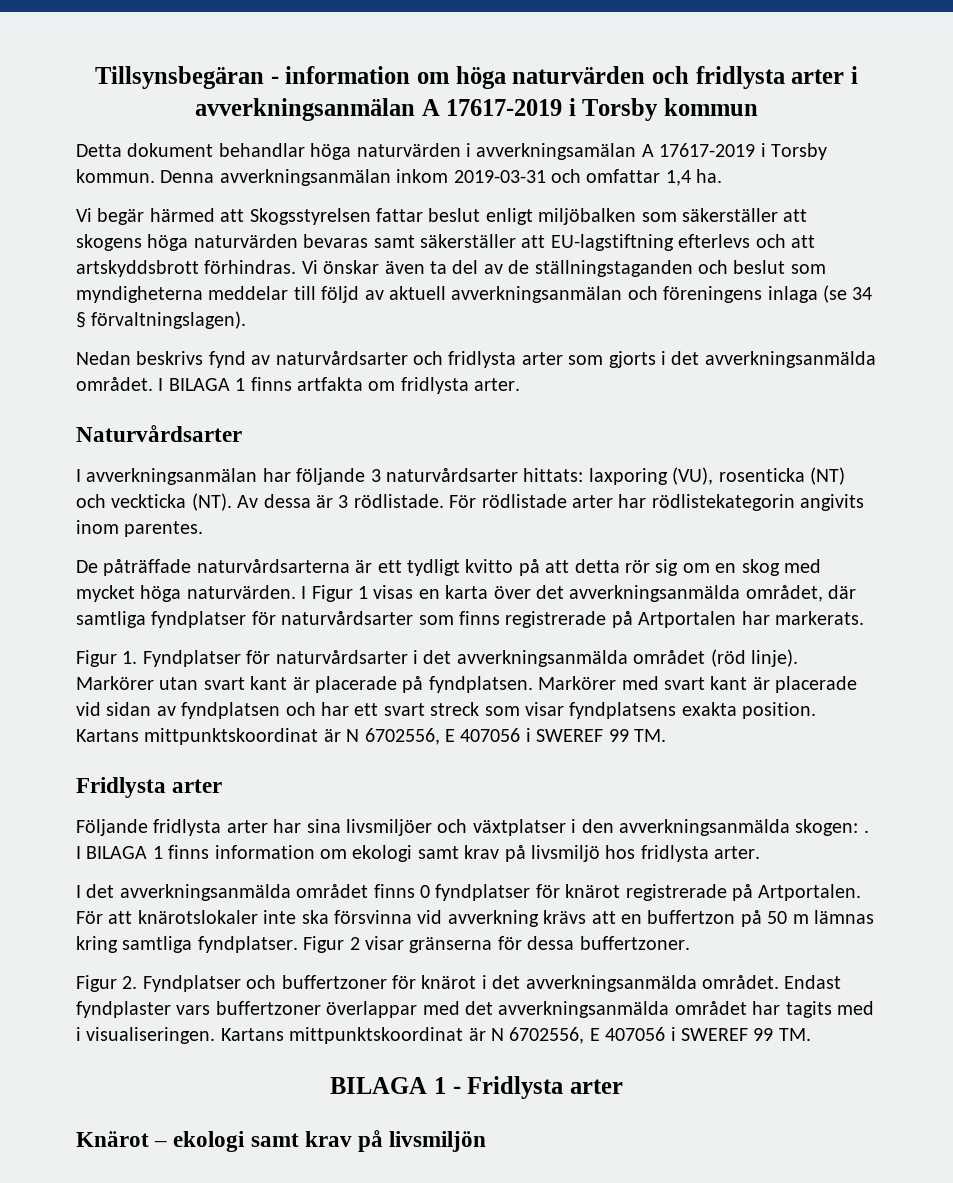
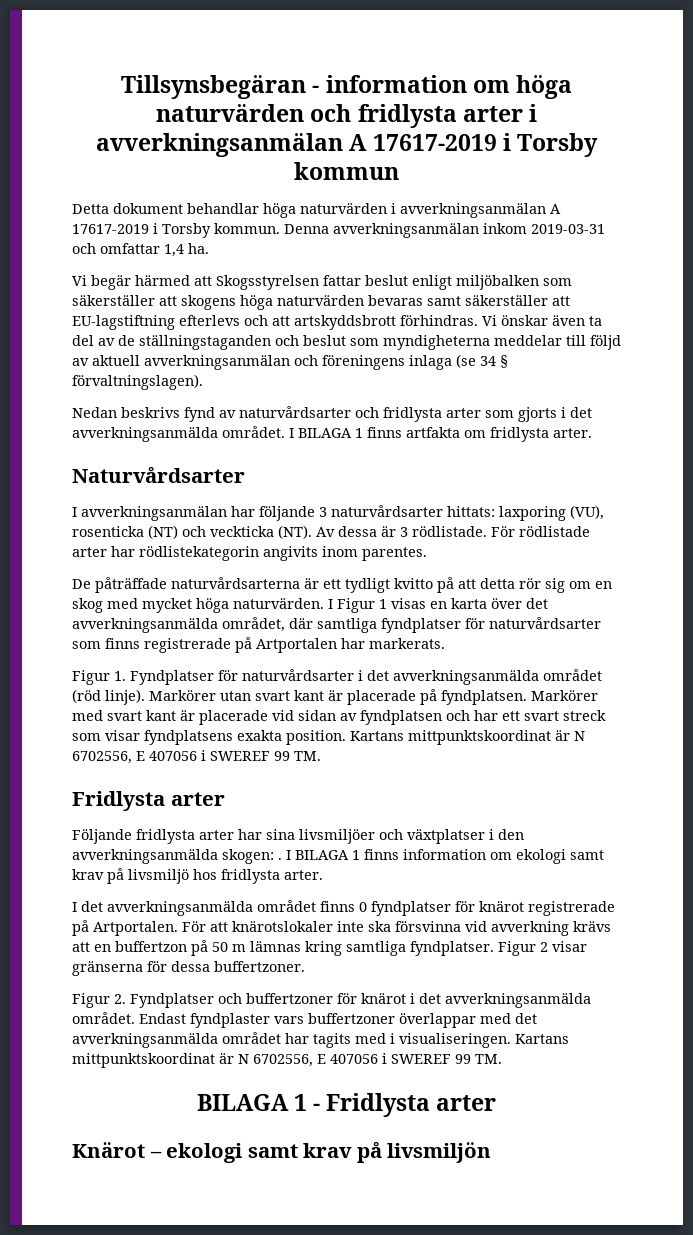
[476,143,637,160] avverkningsamälan -> [400,203,546,218] avverkningsanmälan

